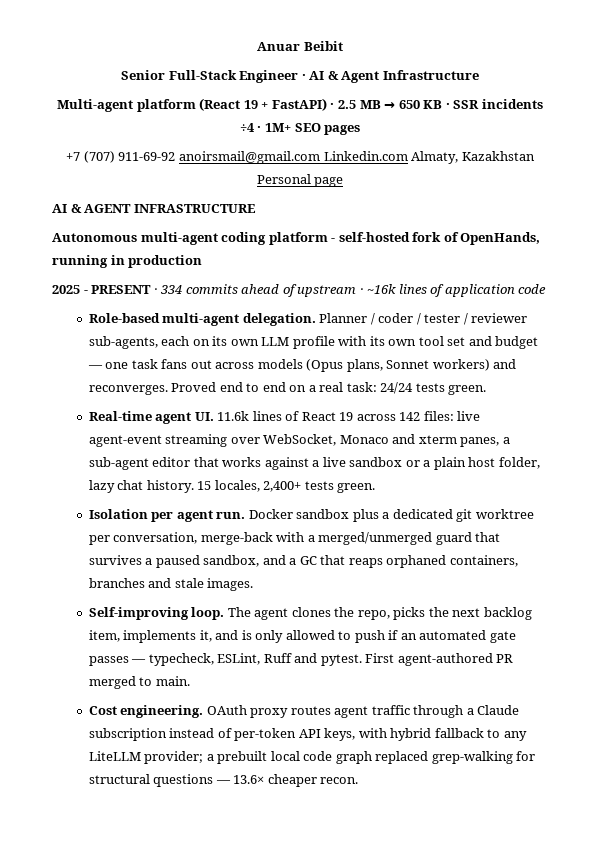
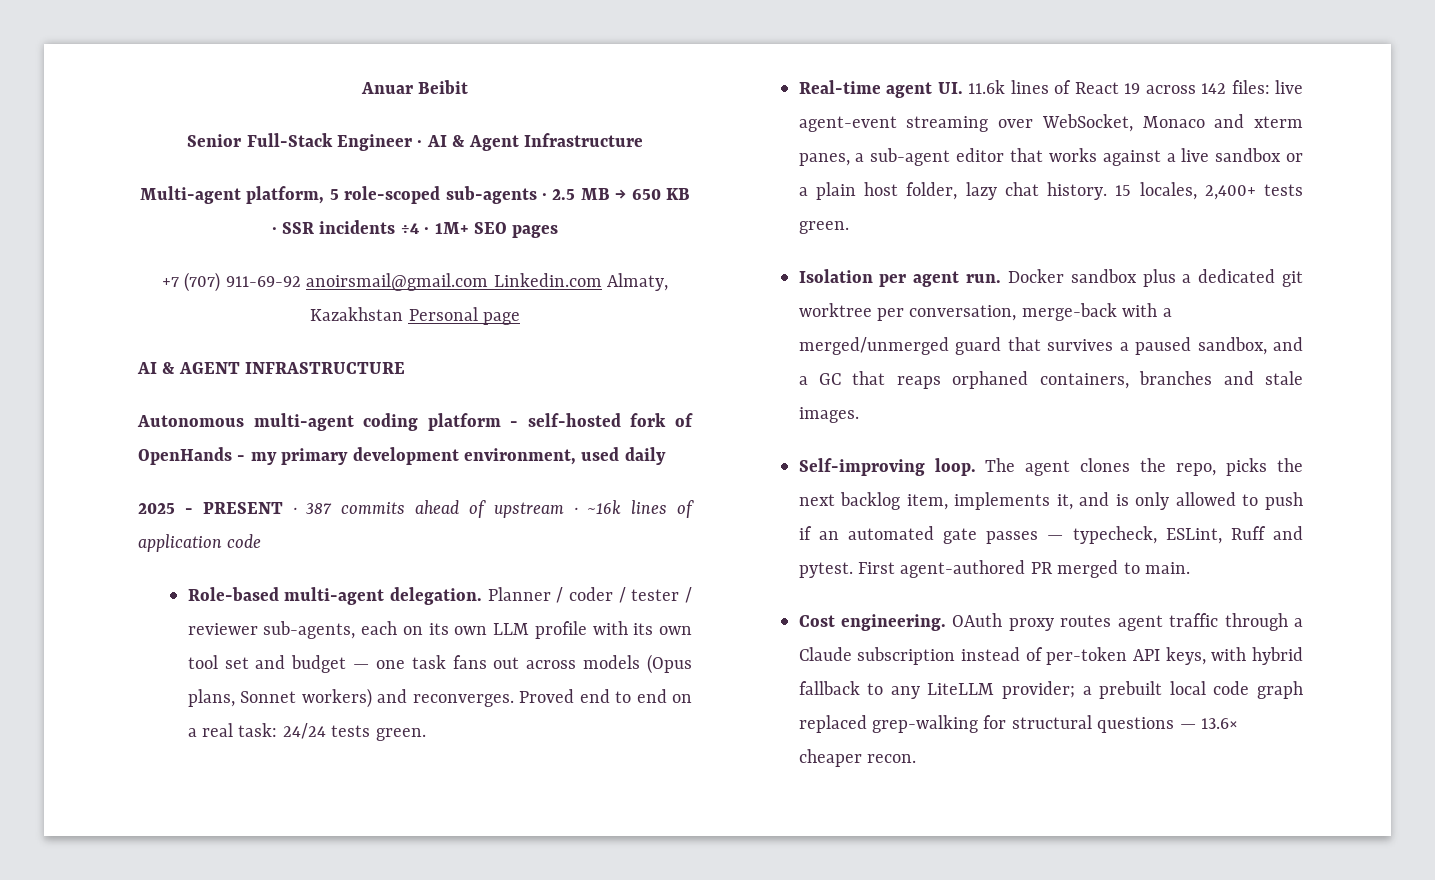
[136,98,327,112] platform (React 19 + FastAPI) -> [246,186,537,204] platform, 5 role-scoped sub-agents
[460,232,541,245] [52,255,203,268] OpenHands, running in production -> [138,447,666,465] OpenHands - my primary development environment, used daily
[160,285,183,294] 334 -> [306,503,333,514] 387

